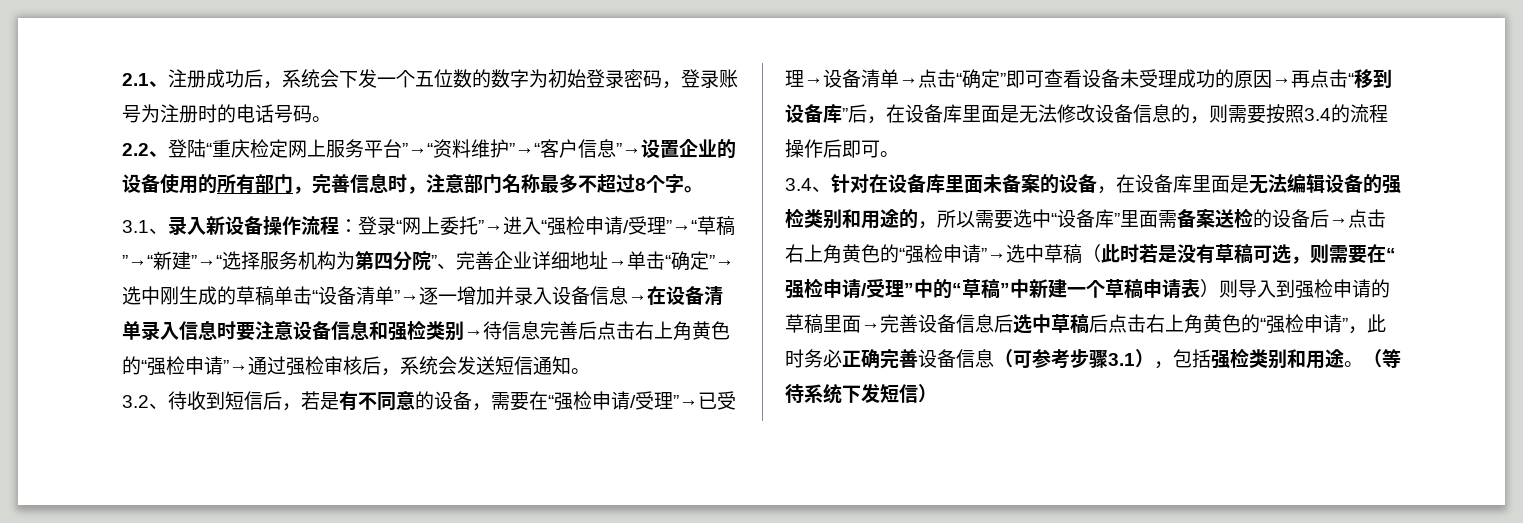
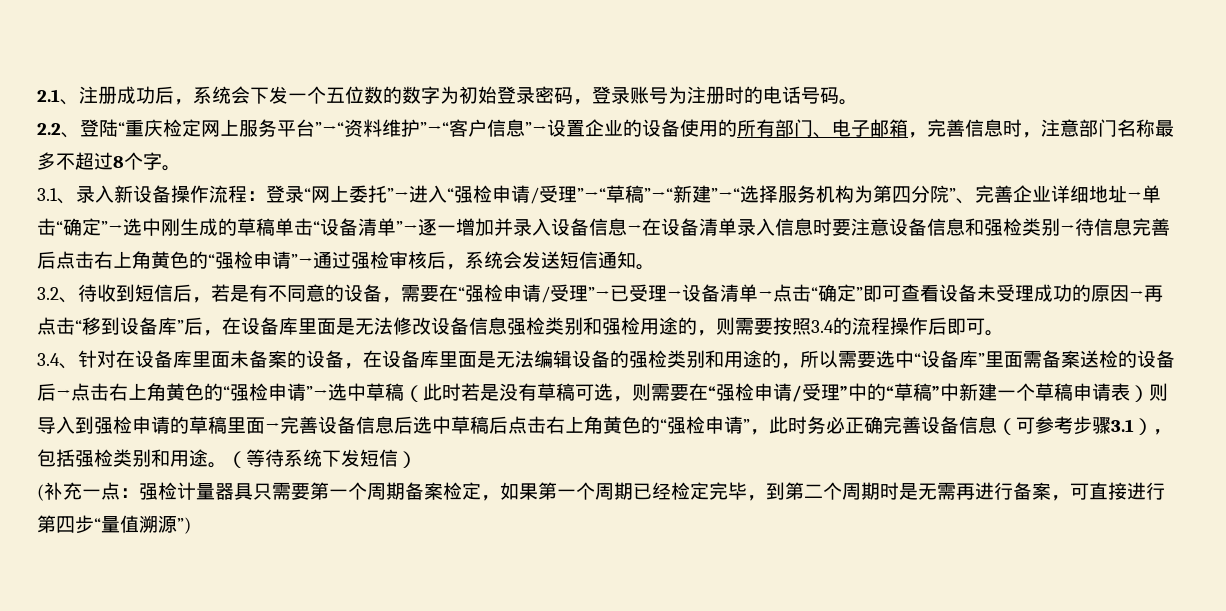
(293, 183) none -> [813,119,908,138] 、电子邮箱
(1171, 113) none -> [507,317,678,335] 强检类别和强检用途
(937, 393) none -> [37,482,1165,501] [37,515,191,534] // (补充一点：强检计量器具只需要第一个周期备案检定，如果第一个周期已经检定完毕，到第二个周期时是无需再进行备案，可直接进行第四步“量值溯源”)

